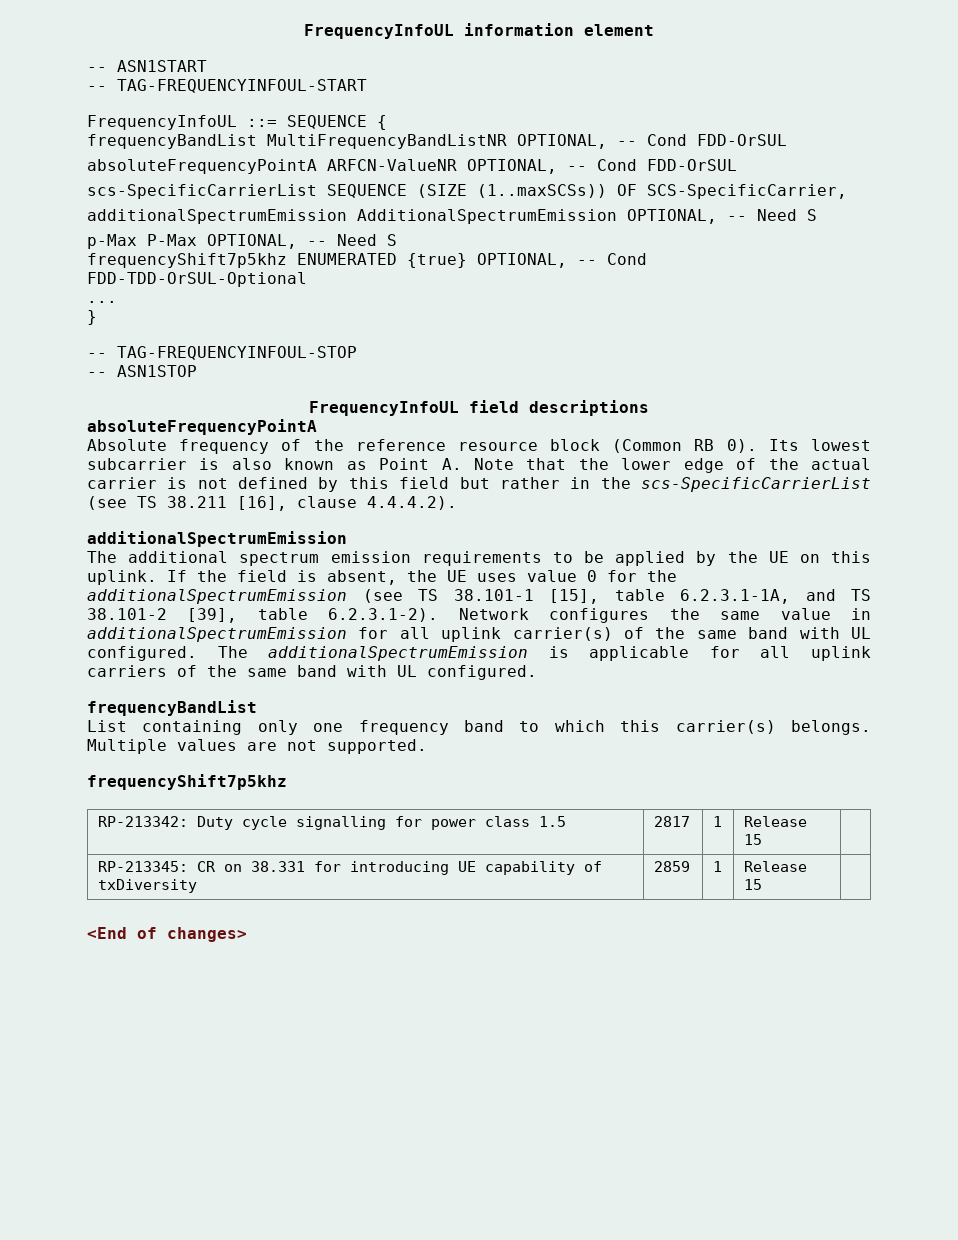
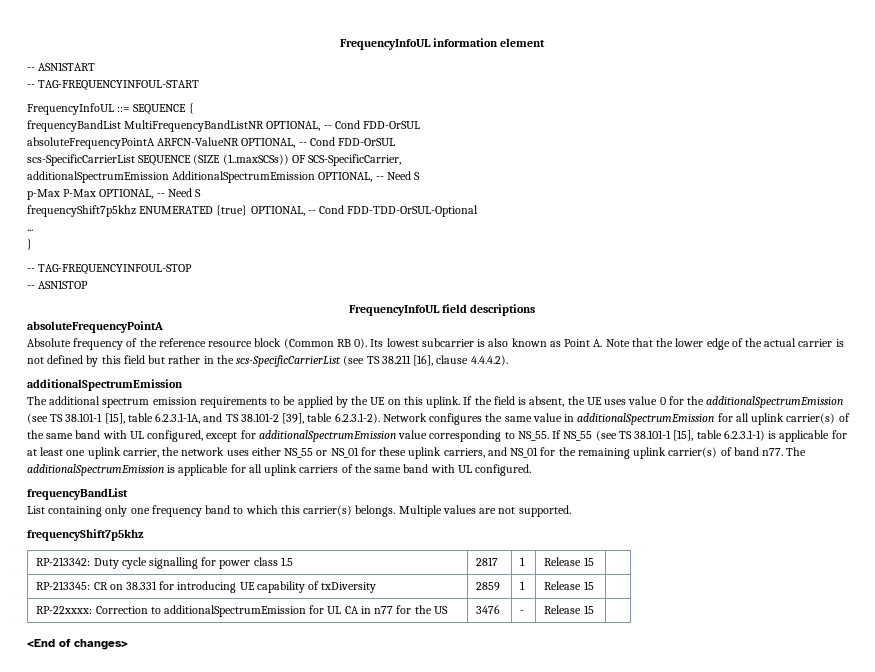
[87,646,197,661] configured. -> [147,430,847,442] [27,447,784,459] configured, except for additionalSpectrumEmission value corresponding to NS_55. If NS_55 (see TS 38.101-1 [15], table 6.2.3.1-1) is applicable for at least one uplink carrier, the network uses either NS_55 or NS_01 for these uplink carriers, and NS_01 for the remaining uplink carrier(s) of band n77.
(762, 884) none -> [36,605,448,617] [476,605,501,614] [520,610,525,614] [544,605,594,614] // RP-22xxxx: Correction to additionalSpectrumEmission for UL CA in n77 for the US | 3476 | - | Release 15 |

